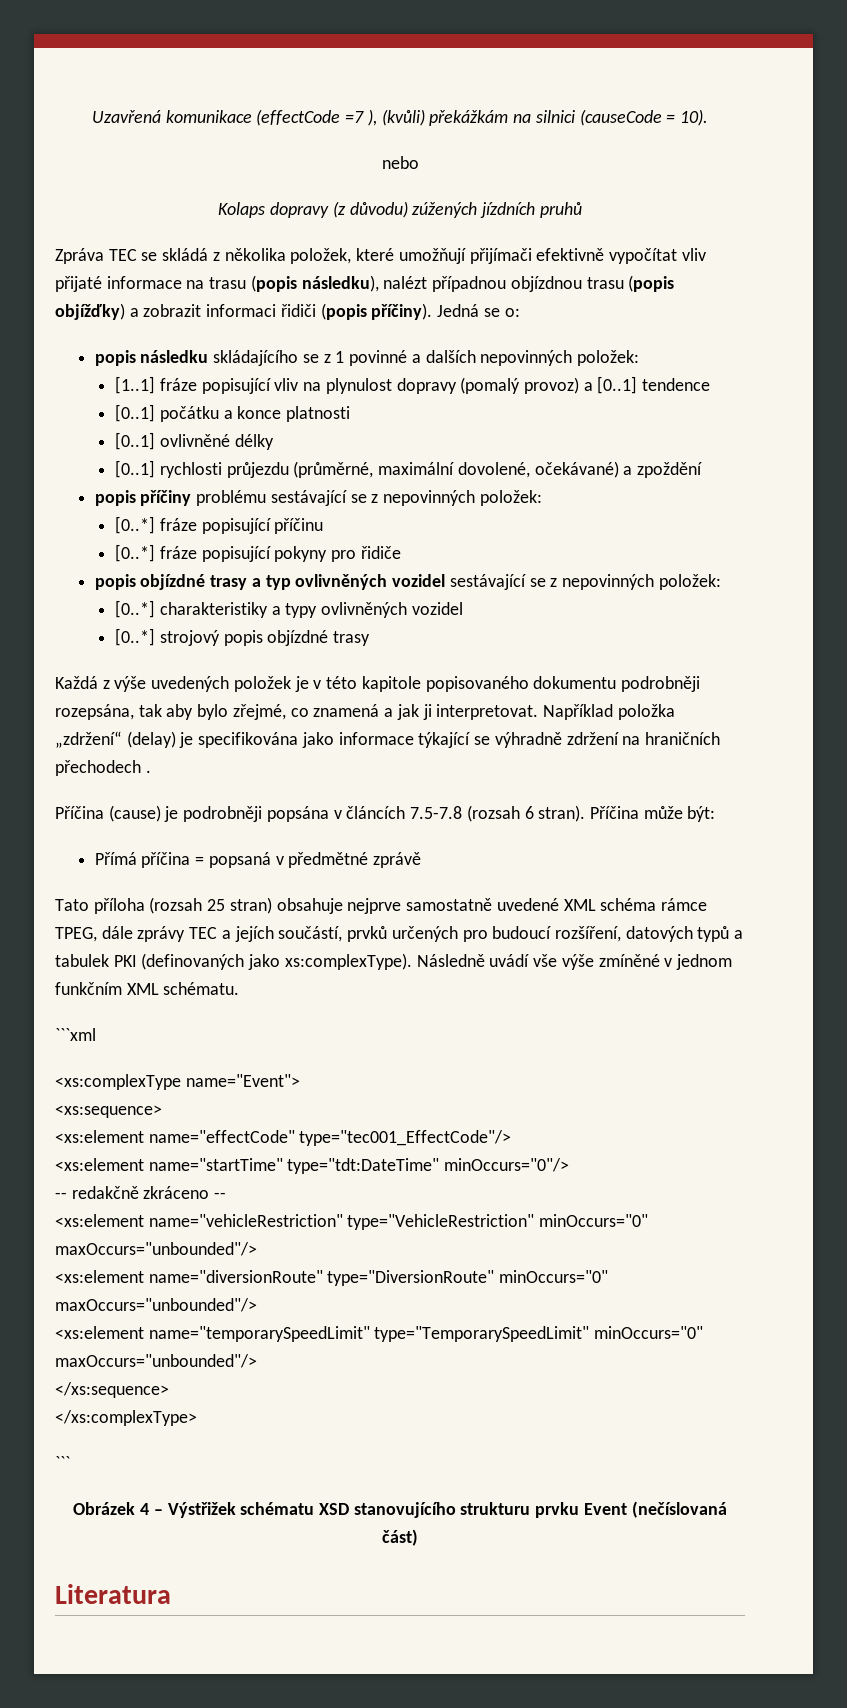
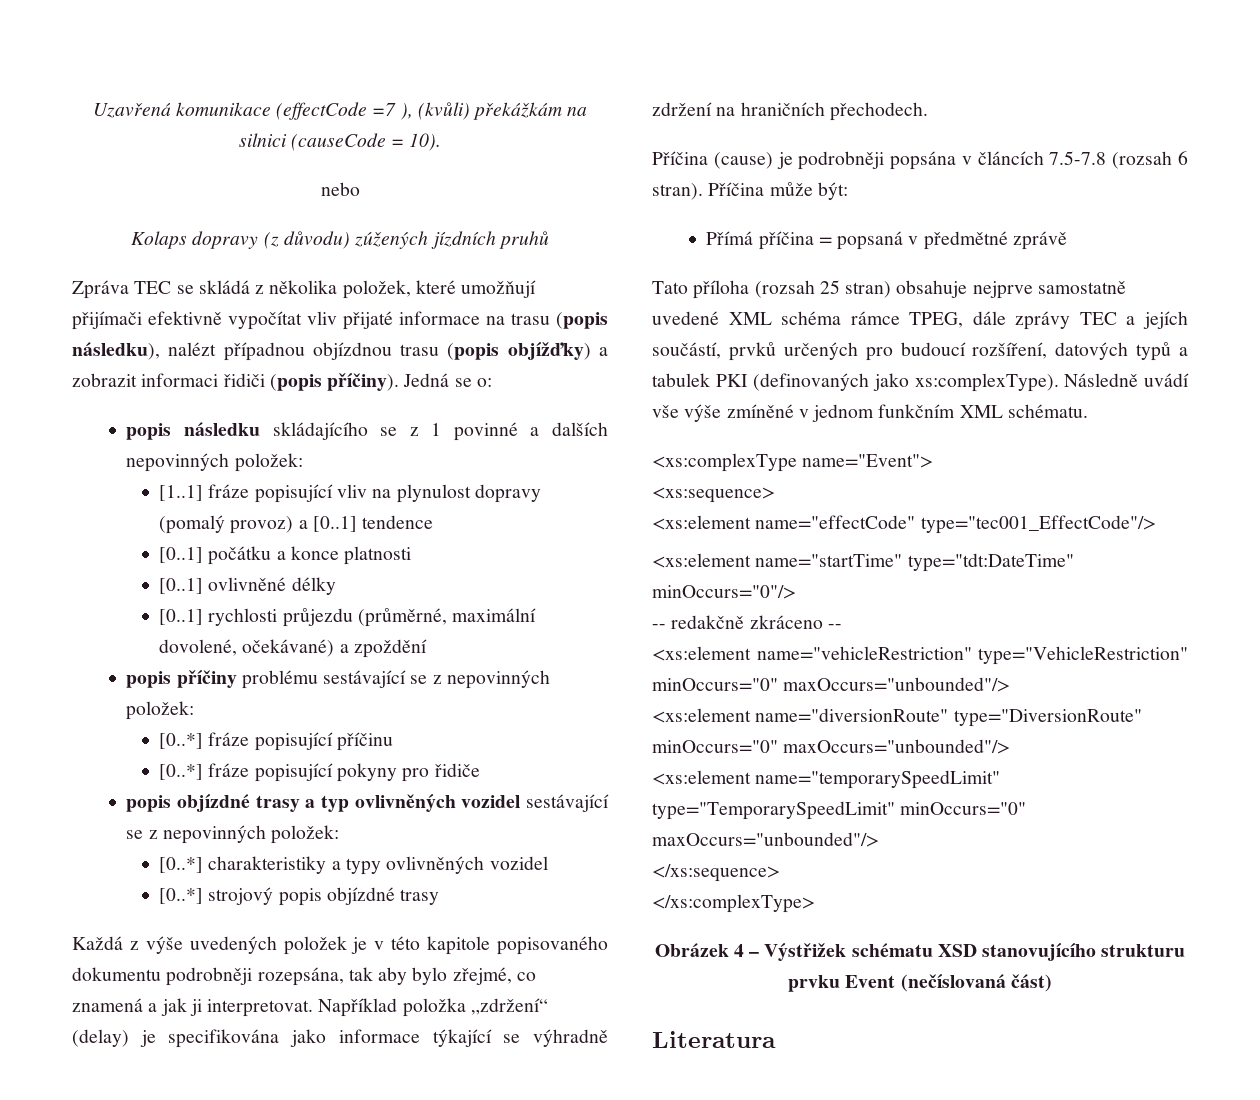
[55,760,151,776] přechodech . -> [829,102,928,121] přechodech.
[55,1028,96,1041] // ```xml -> (1088, 411) none
[55,1456,70,1469] // ``` -> (815, 903) none

